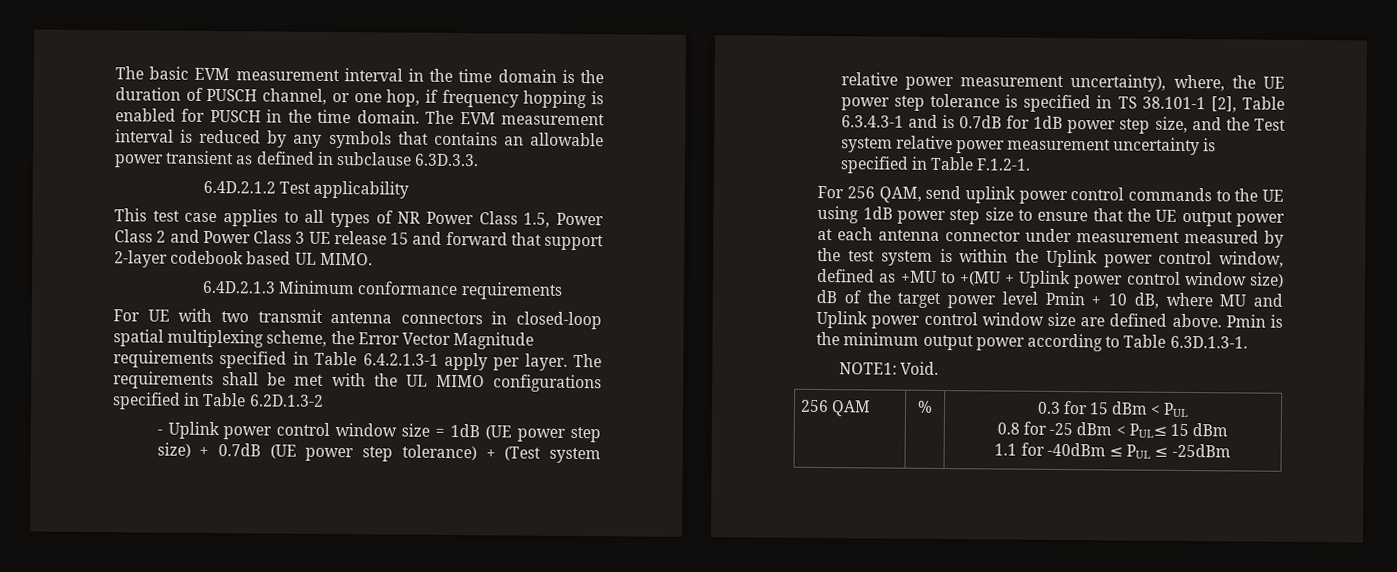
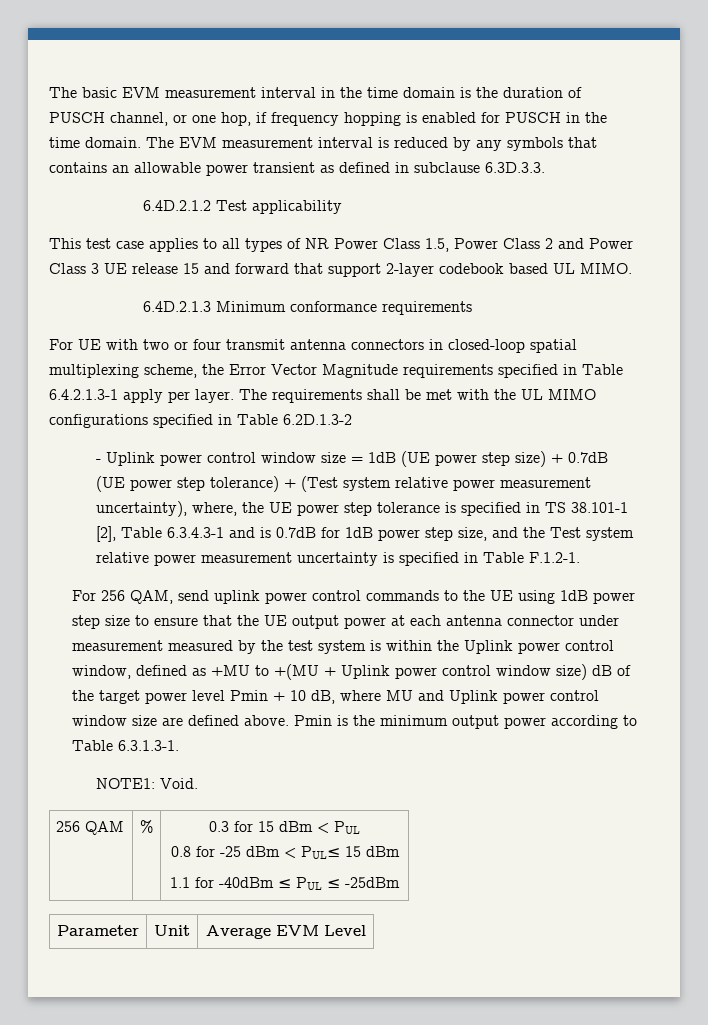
(249, 317) none -> [174,339,221,350] or four
[1169,335,1248,349] 6.3D.1.3-1. -> [118,740,180,751] 6.3.1.3-1.
(1231, 450) none -> [57,925,139,936] [154,925,190,936] [205,925,366,939] // Parameter | Unit | Average EVM Level

